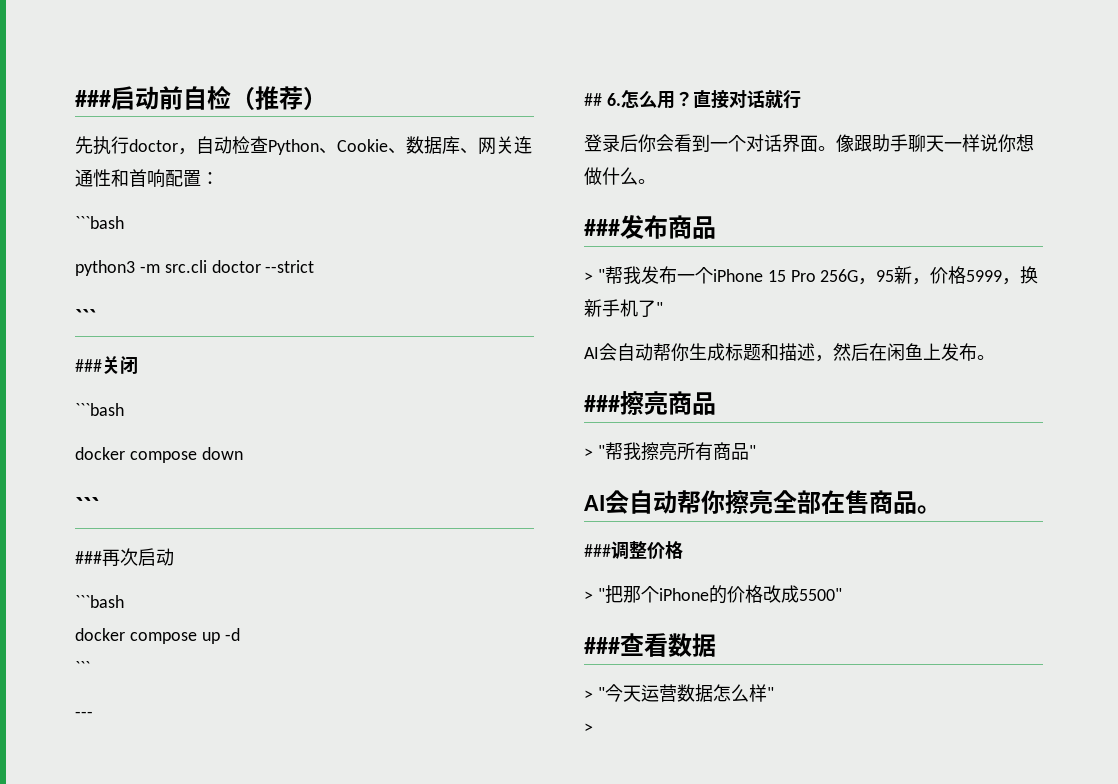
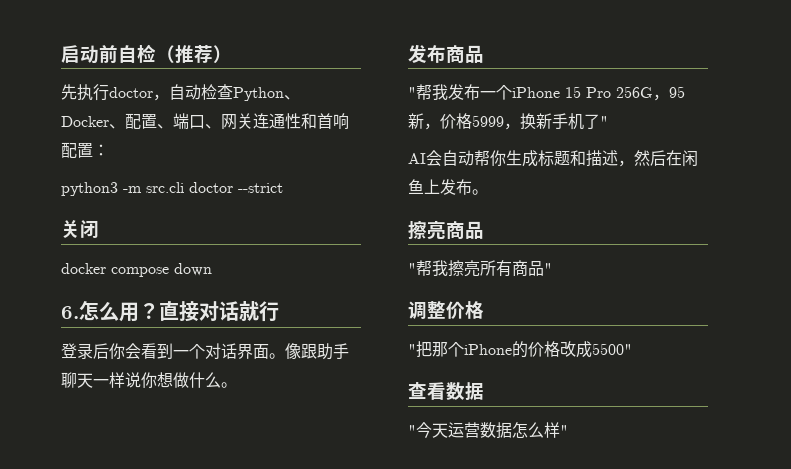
[75,90,111,107] ### -> (61, 54) none
[337,136,460,154] Cookie、数据库 -> [61,113,205,129] Docker、配置、端口
[75,216,124,229] // ```bash -> (109, 150) none
[75,309,96,326] [75,359,102,372] ``` // ### -> (283, 188) none
[75,403,124,416] // ```bash -> (99, 229) none
[75,497,99,517] [75,548,174,567] [75,595,124,608] [75,628,240,644] [75,661,90,674] [75,711,93,718] [584,93,602,106] ``` // ###再次启动 // ```bash // docker compose up -d // ``` // --- // ## -> (212, 269) none
[584,219,620,236] ### -> (237, 385) none
[584,272,593,282] > -> (484, 54) none
[584,395,620,412] ### -> (488, 192) none
[584,448,593,458] > -> (484, 230) none
[584,490,941,514] [584,544,611,557] AI会自动帮你擦亮全部在售商品。 // ### -> (552, 268) none
[584,591,593,601] > -> (484, 310) none
[584,637,620,654] ### -> (632, 349) none
[584,690,593,700] > -> (484, 391) none
[584,723,593,733] // > -> (568, 430) none

